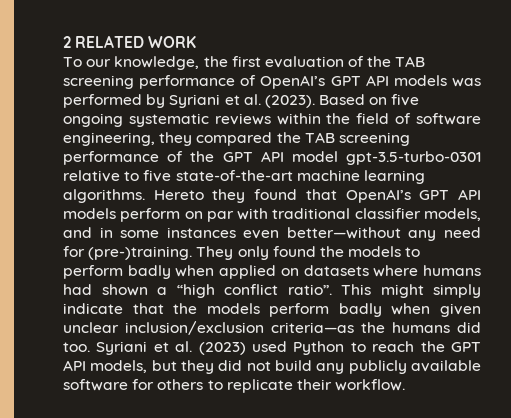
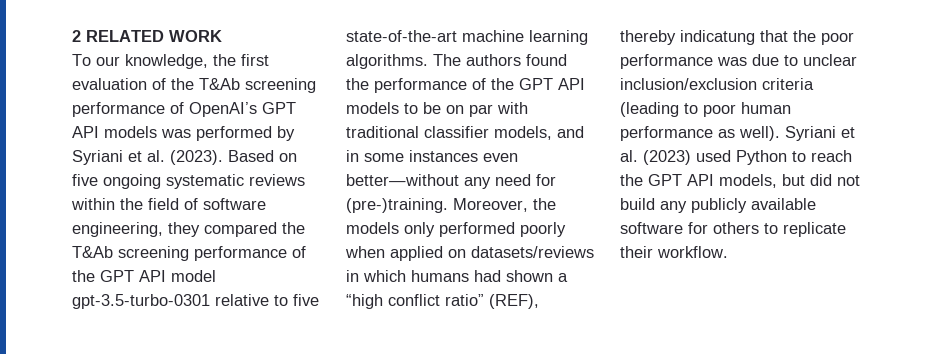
[395,56,426,67] TAB -> [199,78,240,90] T&Ab
[304,132,335,143] TAB -> [72,246,113,258] T&Ab
[153,189,482,203] [63,208,181,222] Hereto they found that OpenAI’s GPT API models perform -> [433,54,567,66] [346,78,585,93] [346,102,441,114] The authors found the performance of the GPT API models to be
[196,246,421,260] [63,265,419,279] They only found the models to perform badly when applied on datasets where -> [453,198,556,212] [346,222,566,237] [345,246,594,261] [346,270,406,282] Moreover, the models only performed poorly when applied on datasets/reviews in which
[287,284,481,298] [63,303,481,317] [63,321,481,335] [63,342,90,352] ratio”. This might simply indicate that the models perform badly when given unclear inclusion/exclusion criteria—as the humans did too. -> [445,294,539,309] [620,30,854,45] [620,54,857,69] [620,78,814,90] [620,102,791,117] [620,126,780,141] ratio” (REF), thereby indicatung that the poor performance was due to unclear inclusion/exclusion criteria (leading to poor human performance as well).
[181,360,214,374] they -> (805, 180) none

